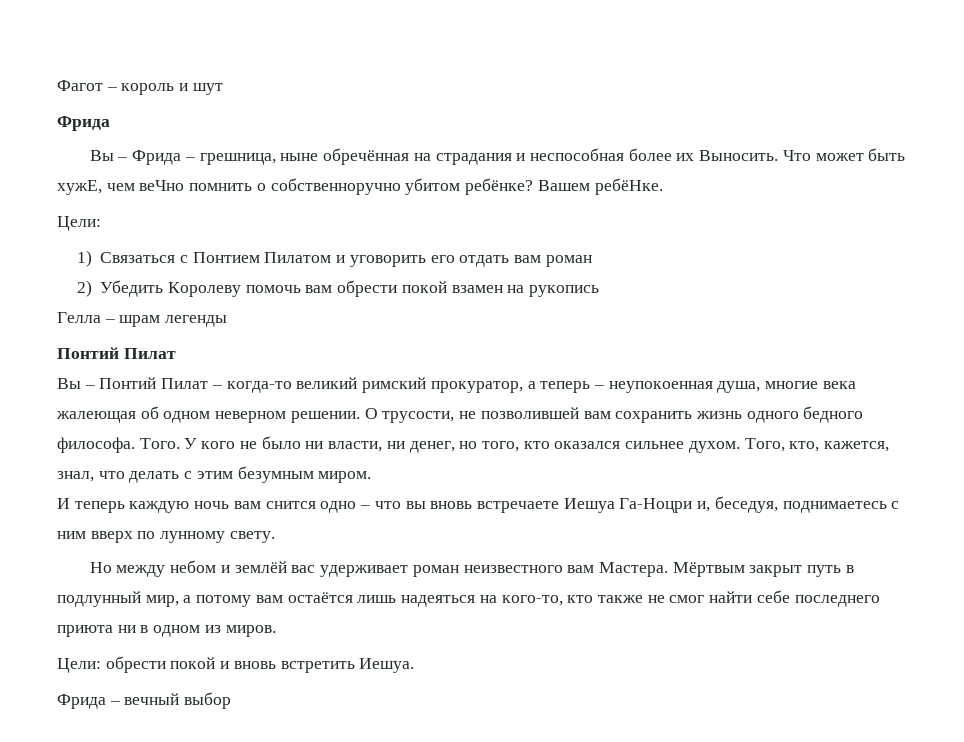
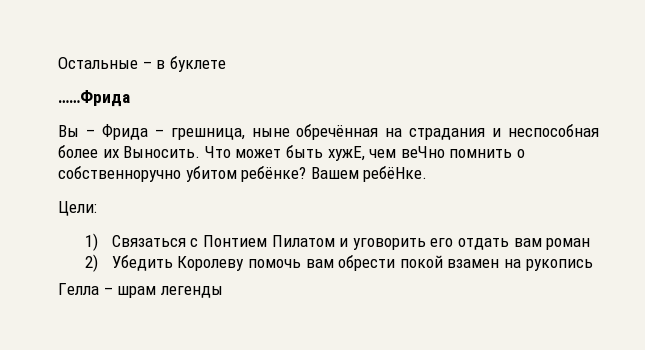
[57,80,223,95] [57,116,110,131] Фагот – король и шут // Фрида -> [58,56,226,72] [58,90,130,107] Остальные – в буклете // ……Фрида
[57,347,176,359] [57,377,856,393] [56,406,864,423] [57,436,890,453] [57,466,372,483] [57,496,900,513] [57,531,275,543] [89,560,854,577] [57,590,880,607] [57,625,276,637] [57,656,415,673] [57,692,232,709] // Понтий Пилат // Вы – Понтий Пилат – когда-то великий римский прокуратор, а теперь – неупокоенная душа, многие века жалеющая об одном неверном решении. О трусости, не позволившей вам сохранить жизнь одного бедного философа. Того. У кого не было ни власти, ни денег, но того, кто оказался сильнее духом. Того, кто, кажется, знал, что делать с этим безумным миром. // И теперь каждую ночь вам снится одно – что вы вновь встречаете Иешуа Га-Ноцри и, беседуя, поднимаетесь с ним вверх по лунному свету. // Но между небом и землёй вас удерживает роман неизвестного вам Мастера. Мёртвым закрыт путь в подлунный мир, а потому вам остаётся лишь надеяться на кого-то, кто также не смог найти себе последнего приюта ни в одном из миров. // Цели: обрести покой и вновь встретить Иешуа. // Фрида – вечный выбор -> (223, 292) none

